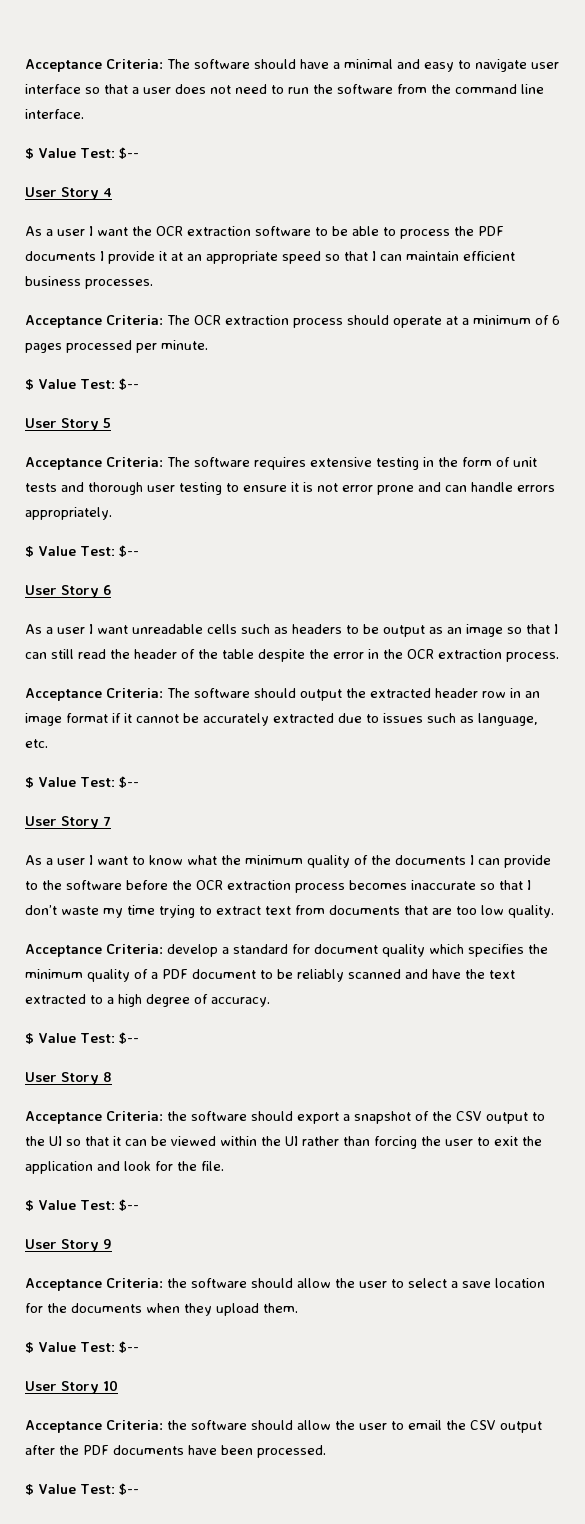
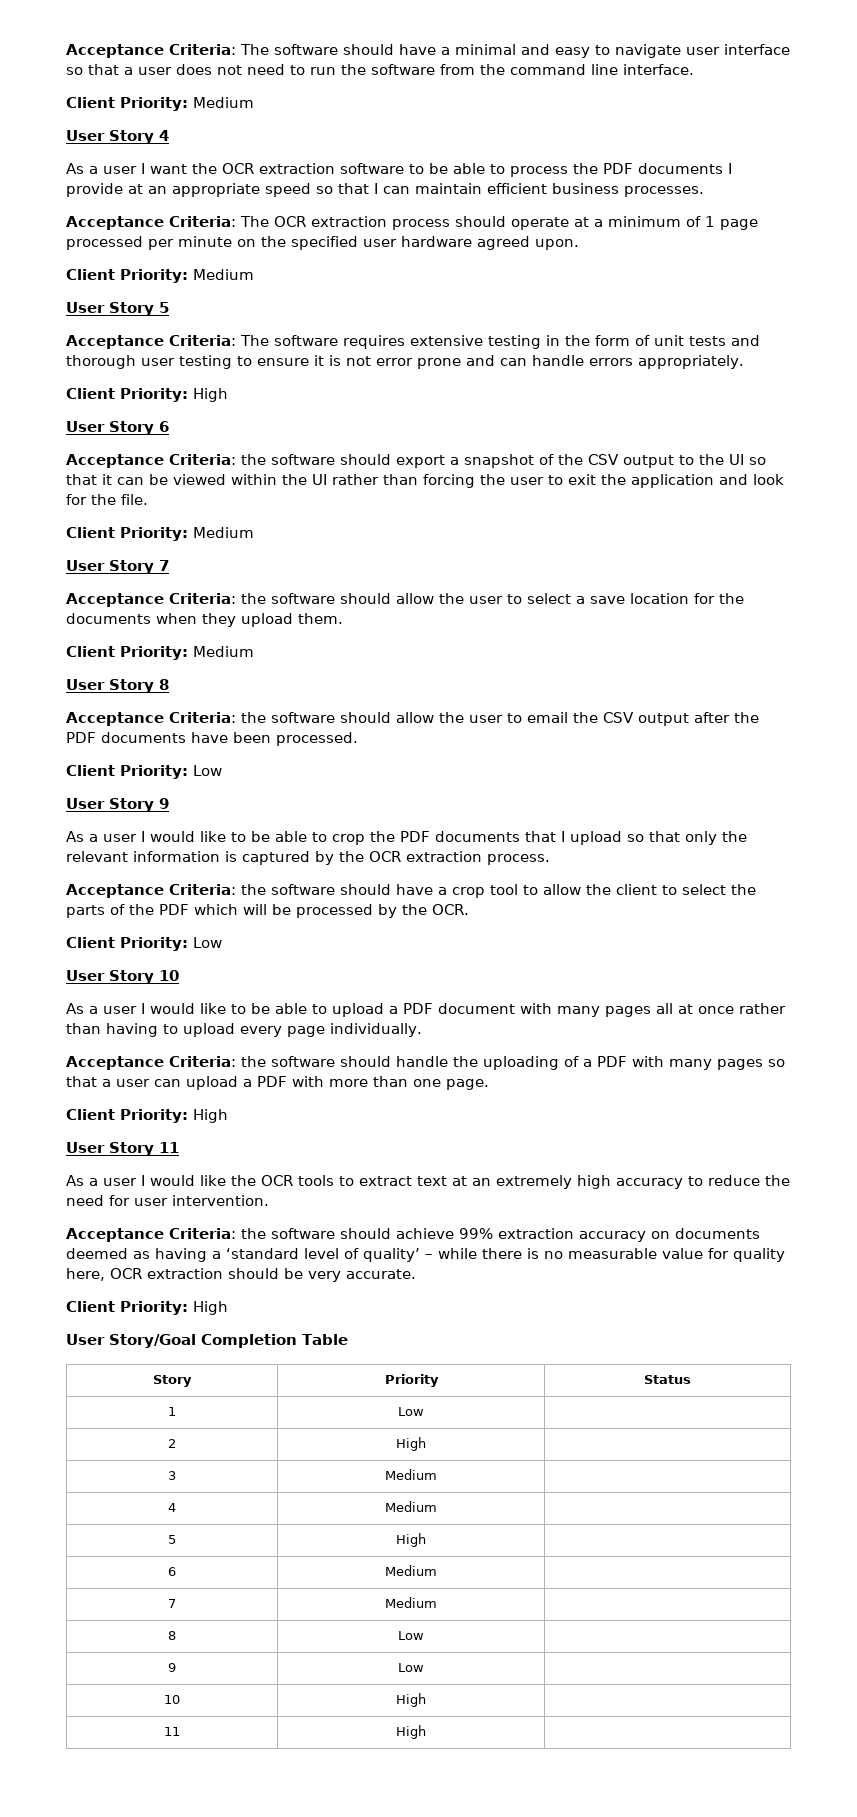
[25,147,139,159] $ Value Test: $-- -> [66,97,254,111] Client Priority: Medium
[159,251,167,261] it -> (123, 190) none
[552,315,560,325] [25,340,208,353] [25,378,139,390] 6 pages processed per minute. // $ Value Test: $-- -> [705,216,758,230] [66,236,579,250] [66,269,254,283] 1 page processed per minute on the specified user hardware agreed upon. // Client Priority: Medium
[25,545,139,557] $ Value Test: $-- -> [66,388,228,402] Client Priority: High
[25,624,558,637] [25,649,559,662] [25,688,540,701] [25,713,538,726] [25,739,48,748] [25,776,139,788] [25,816,111,829] [25,855,551,868] [25,880,531,893] [25,905,554,918] [25,944,548,957] [25,969,515,982] [25,994,270,1007] [25,1032,139,1044] [25,1072,112,1085] // As a user I want unreadable cells such as headers to be output as an image so that I can still read the header of the table despite the error in the OCR extraction process. // Acceptance Criteria: The software should output the extracted header row in an image format if it cannot be accurately extracted due to issues such as language, etc. // $ Value Test: $-- // User Story 7 // As a user I want to know what the minimum quality of the documents I can provide to the software before the OCR extraction process becomes inaccurate so that I don’t waste my time trying to extract text from documents that are too low quality. // Acceptance Criteria: develop a standard for document quality which specifies the minimum quality of a PDF document to be reliably scanned and have the text extracted to a high degree of accuracy. // $ Value Test: $-- // User Story 8 -> (169, 426) none
[25,1199,139,1211] [25,1239,112,1252] $ Value Test: $-- // User Story 9 -> [66,527,254,541] [66,560,169,574] Client Priority: Medium // User Story 7
[25,1341,139,1353] [25,1380,118,1394] $ Value Test: $-- // User Story 10 -> [66,646,254,660] [66,679,169,693] Client Priority: Medium // User Story 8
[25,1483,139,1495] $ Value Test: $-- -> [66,765,222,779] [66,798,169,812] [66,831,747,845] [66,851,550,865] [66,884,756,898] [66,904,469,918] [66,937,222,951] [66,970,179,984] [66,1003,786,1017] [66,1023,422,1037] [66,1056,785,1070] [66,1076,489,1090] [66,1109,228,1123] [66,1142,179,1156] [66,1175,790,1189] [66,1195,269,1206] [66,1228,760,1242] [66,1248,785,1262] [66,1268,416,1282] [66,1301,228,1315] [66,1334,348,1348] [153,1375,192,1387] [384,1374,439,1387] [644,1375,691,1384] [168,1407,176,1416] [398,1407,424,1416] [168,1439,176,1448] [396,1437,426,1451] [168,1471,176,1480] [385,1469,437,1480] [168,1503,176,1512] [385,1501,437,1512] [168,1535,176,1544] [396,1533,426,1547] [168,1567,176,1576] [385,1565,437,1576] [168,1599,176,1608] [385,1597,437,1608] [168,1631,176,1640] [398,1631,424,1640] [168,1663,176,1672] [398,1663,424,1672] [164,1695,180,1704] [396,1693,426,1707] [164,1727,180,1736] [396,1725,426,1739] Client Priority: Low // User Story 9 // As a user I would like to be able to crop the PDF documents that I upload so that only the relevant information is captured by the OCR extraction process. // Acceptance Criteria: the software should have a crop tool to allow the client to select the parts of the PDF which will be processed by the OCR. // Client Priority: Low // User Story 10 // As a user I would like to be able to upload a PDF document with many pages all at once rather than having to upload every page individually. // Acceptance Criteria: the software should handle the uploading of a PDF with many pages so that a user can upload a PDF with more than one page. // Client Priority: High // User Story 11 // As a user I would like the OCR tools to extract text at an extremely high accuracy to reduce the need for user intervention. // Acceptance Criteria: the software should achieve 99% extraction accuracy on documents deemed as having a ‘standard level of quality’ – while there is no measurable value for quality here, OCR extraction should be very accurate. // Client Priority: High // User Story/Goal Completion Table // Story | Priority | Status // 1 | Low | // 2 | High | // 3 | Medium | // 4 | Medium | // 5 | High | // 6 | Medium | // 7 | Medium | // 8 | Low | // 9 | Low | // 10 | High | // 11 | High |

